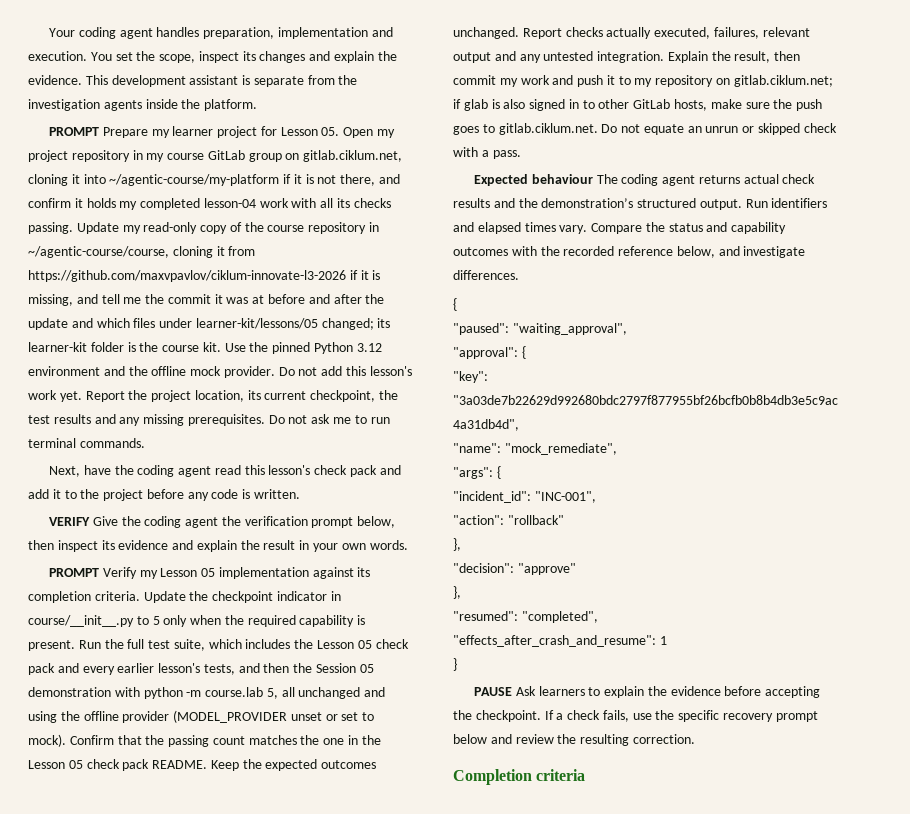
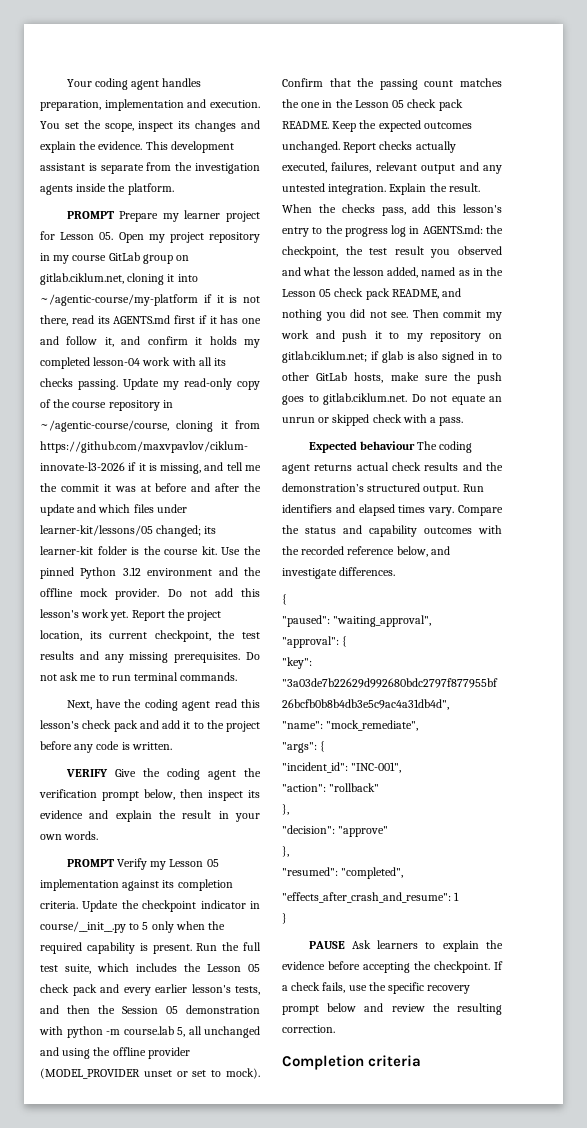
(376, 180) none -> [71,315,261,324] [40,336,114,347] read its AGENTS.md first if it has one and follow it,
[734,51,801,63] result, then -> [448,183,480,192] [282,204,502,216] [282,225,503,237] [282,246,502,258] [282,267,503,278] [282,288,462,300] [282,309,439,321] result. When the checks pass, add this lesson's entry to the progress log in AGENTS.md: the checkpoint, the test result you observed and what the lesson added, named as in the Lesson 05 check pack README, and nothing you did not see. Then

